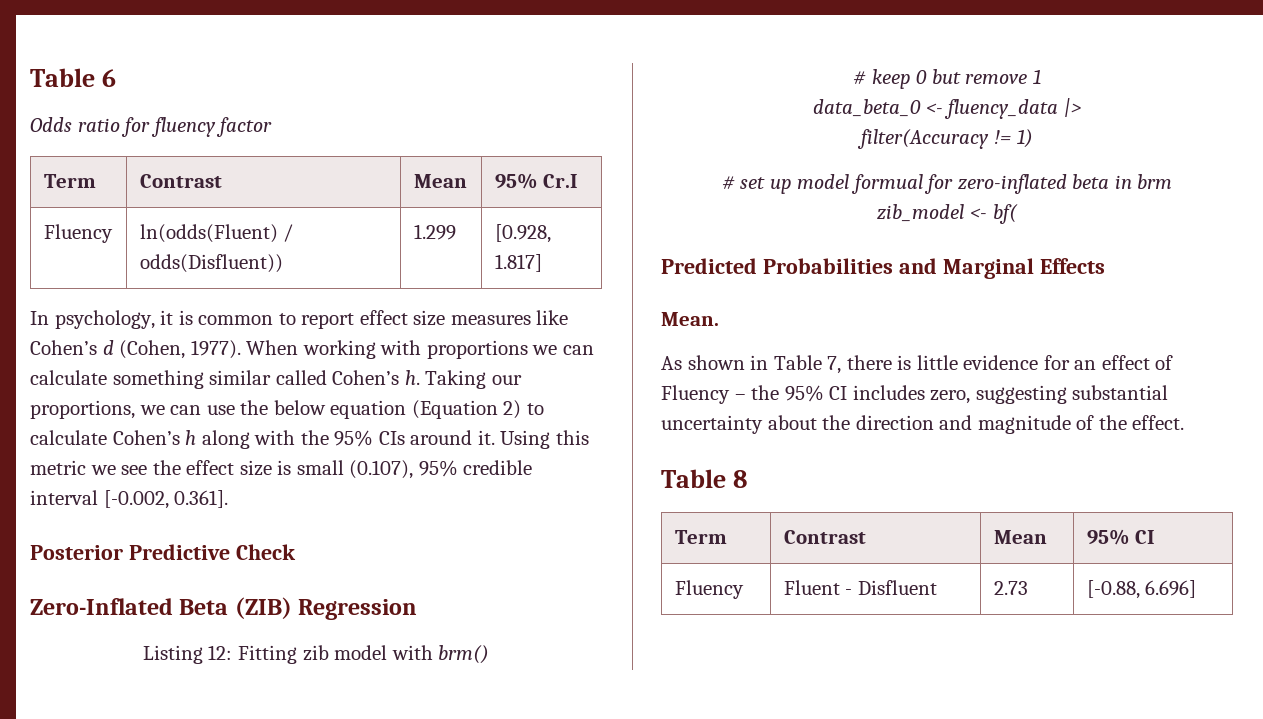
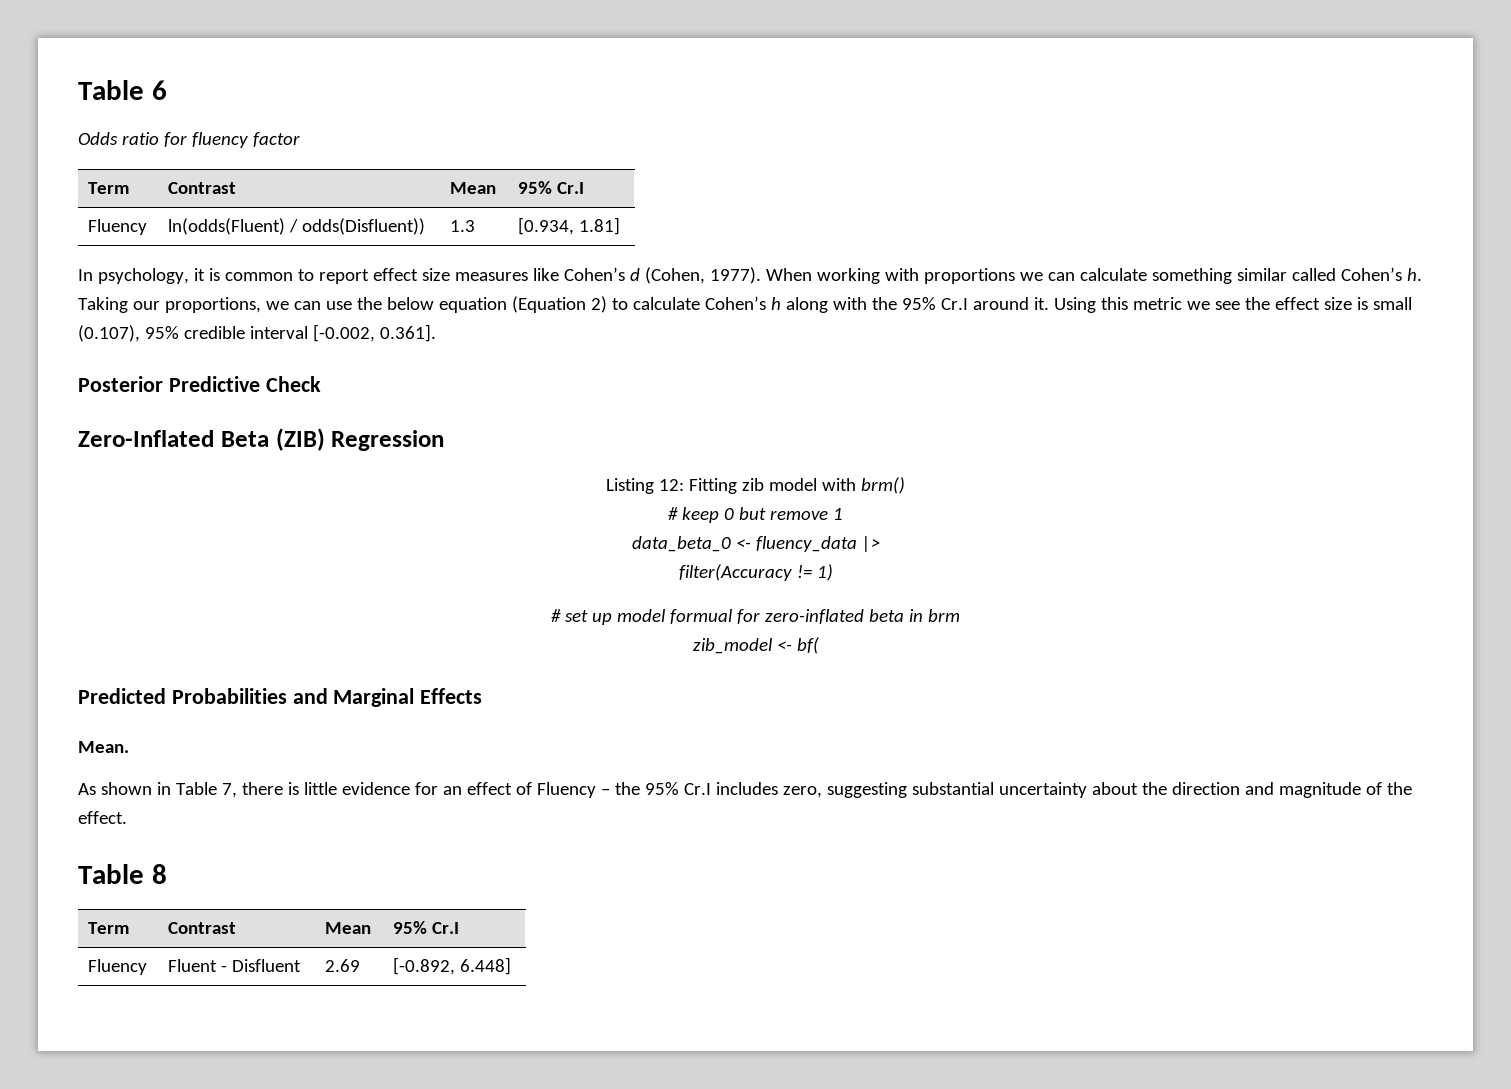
[413,224,456,240] [494,224,551,243] [494,254,542,272] 1.299 | [0.928, 1.817] -> [450,220,476,232] [518,217,621,235] 1.3 | [0.934, 1.81]
[378,431,405,445] CIs -> [940,298,968,310] Cr.I
[829,386,848,400] CI -> [683,783,711,795] Cr.I
[1135,530,1156,544] CI -> [432,922,460,934] Cr.I
[993,581,1028,595] [1086,580,1197,599] 2.73 | [-0.88, 6.696] -> [325,959,361,972] [393,957,512,975] 2.69 | [-0.892, 6.448]

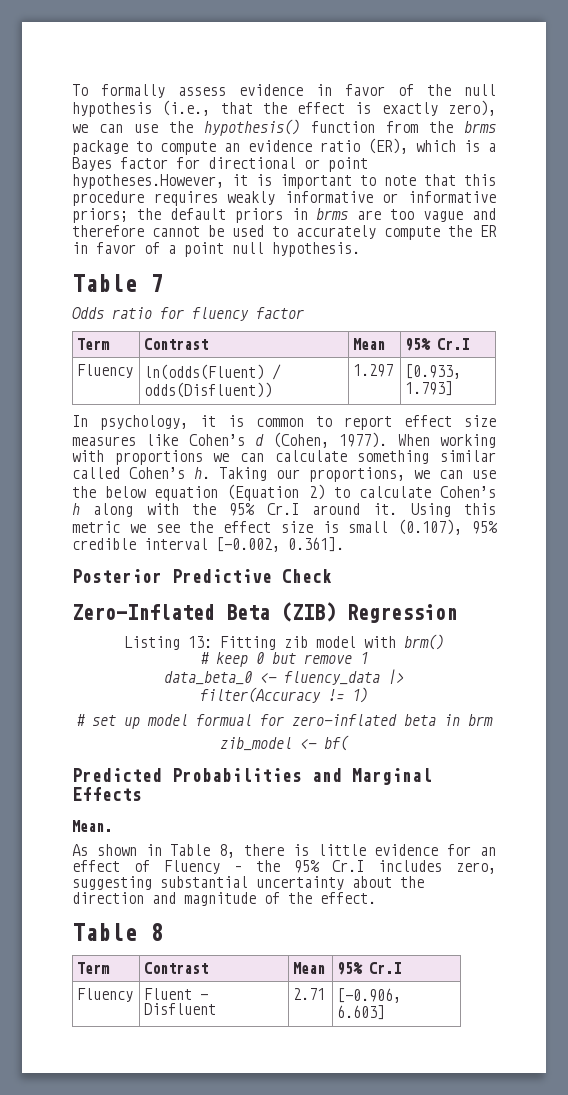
[78,80,167,100] Table 6 -> [72,84,496,98] [72,100,496,117] [72,119,496,136] [72,138,496,155] [72,157,368,172] [72,174,496,189] [72,191,496,206] [72,208,497,223] [72,225,497,240] [72,242,360,257] [72,274,163,292] To formally assess evidence in favor of the null hypothesis (i.e., that the effect is exactly zero), we can use the hypothesis() function from the brms package to compute an evidence ratio (ER), which is a Bayes factor for directional or point hypotheses.However, it is important to note that this procedure requires weakly informative or informative priors; the default priors in brms are too vague and therefore cannot be used to accurately compute the ER in favor of a point null hypothesis. // Table 7
[450,220,476,232] [518,217,621,235] 1.3 | [0.934, 1.81] -> [353,364,394,377] [405,364,462,379] [405,381,454,396] 1.297 | [0.933, 1.793]
[659,479,685,491] 12: -> [188,636,212,648] 13:
[221,783,237,798] 7, -> [219,844,236,858] 8,
[325,959,361,972] [393,957,512,975] 2.69 | [-0.892, 6.448] -> [293,988,326,1000] [337,988,402,1003] [337,1005,386,1020] 2.71 | [-0.906, 6.603]

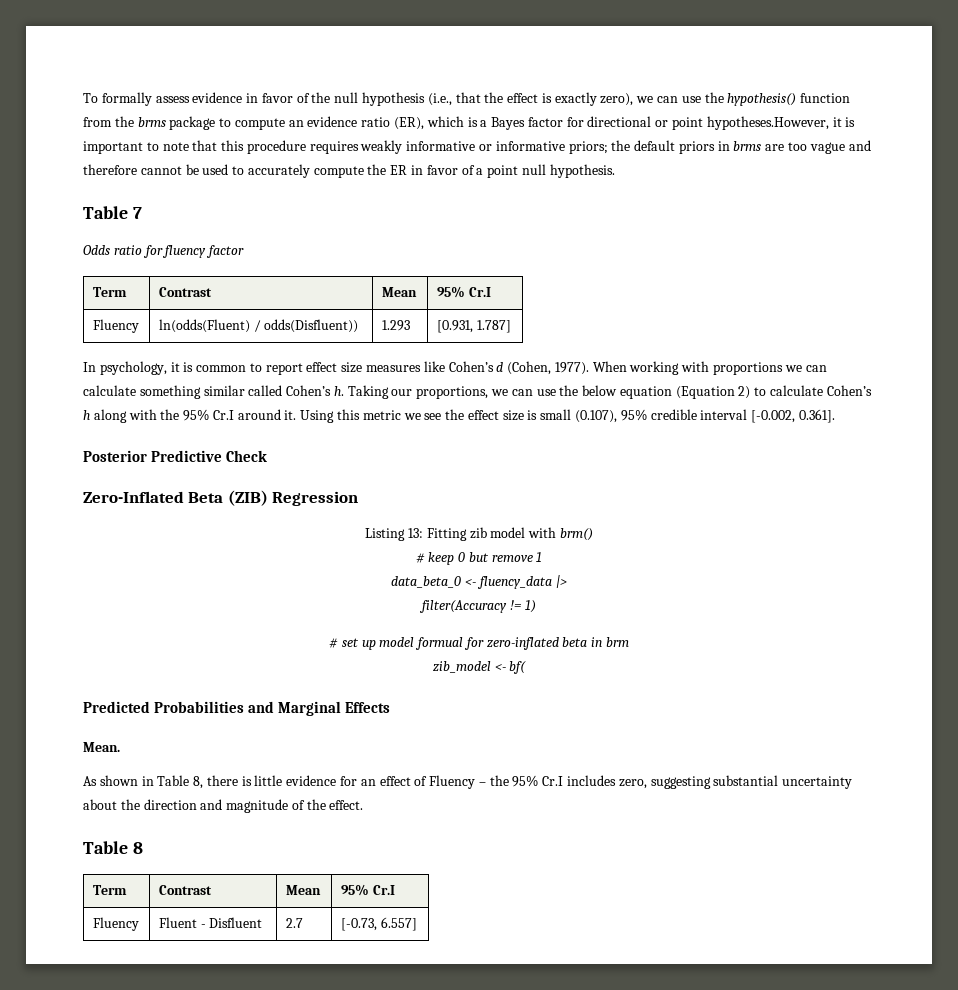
[353,364,394,377] [405,364,462,379] [405,381,454,396] 1.297 | [0.933, 1.793] -> [381,320,410,331] [436,320,511,333] 1.293 | [0.931, 1.787]
[293,988,326,1000] [337,988,402,1003] [337,1005,386,1020] 2.71 | [-0.906, 6.603] -> [285,918,303,928] [340,917,417,931] 2.7 | [-0.73, 6.557]

